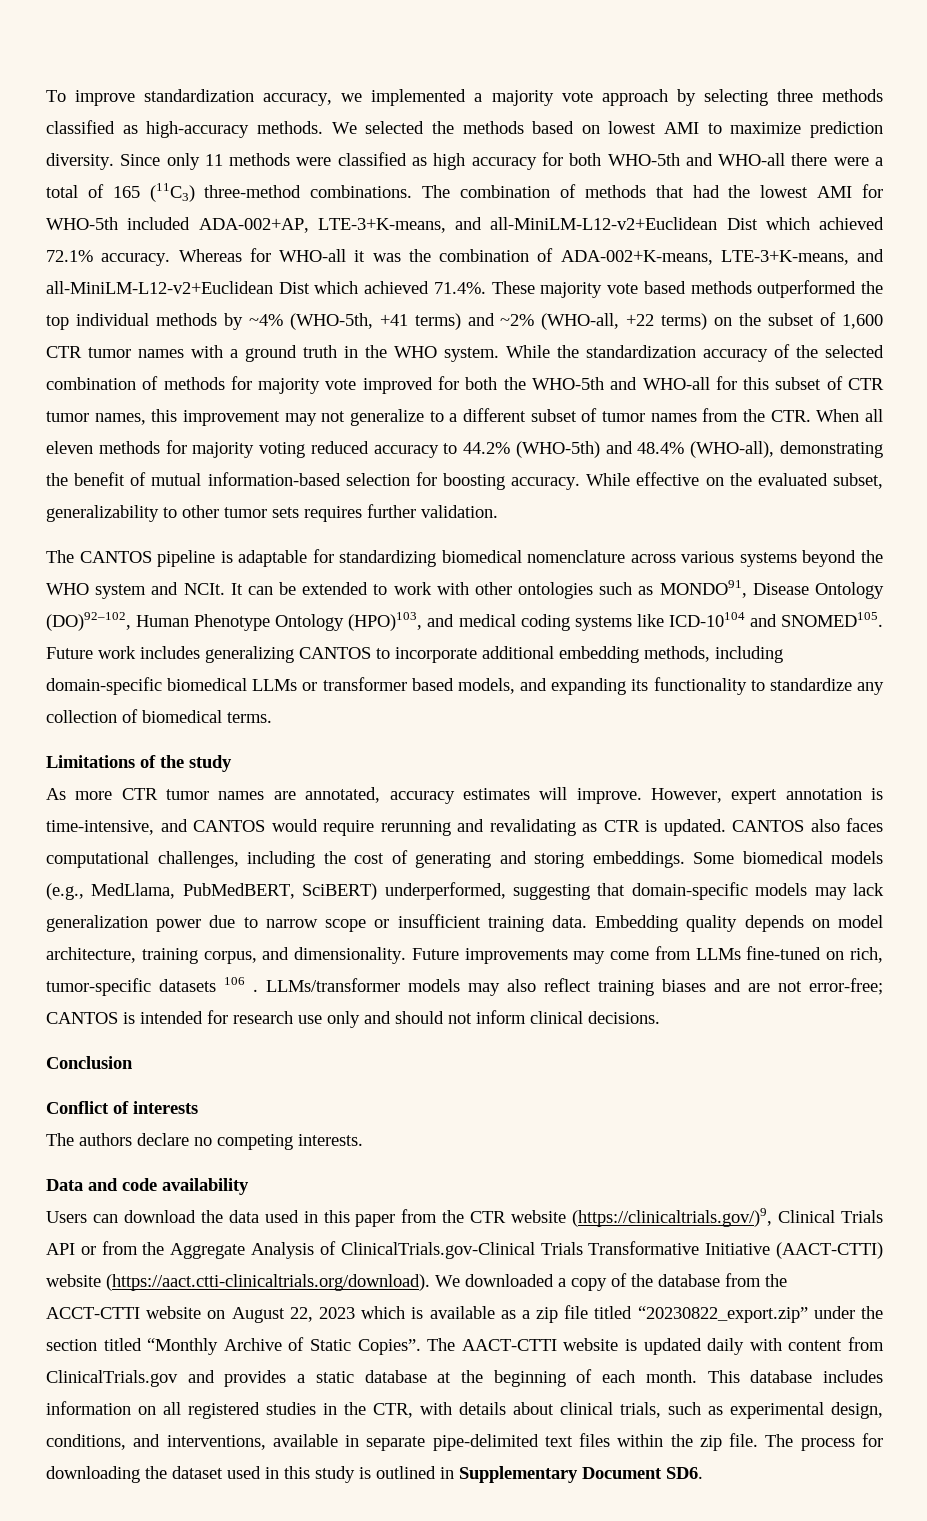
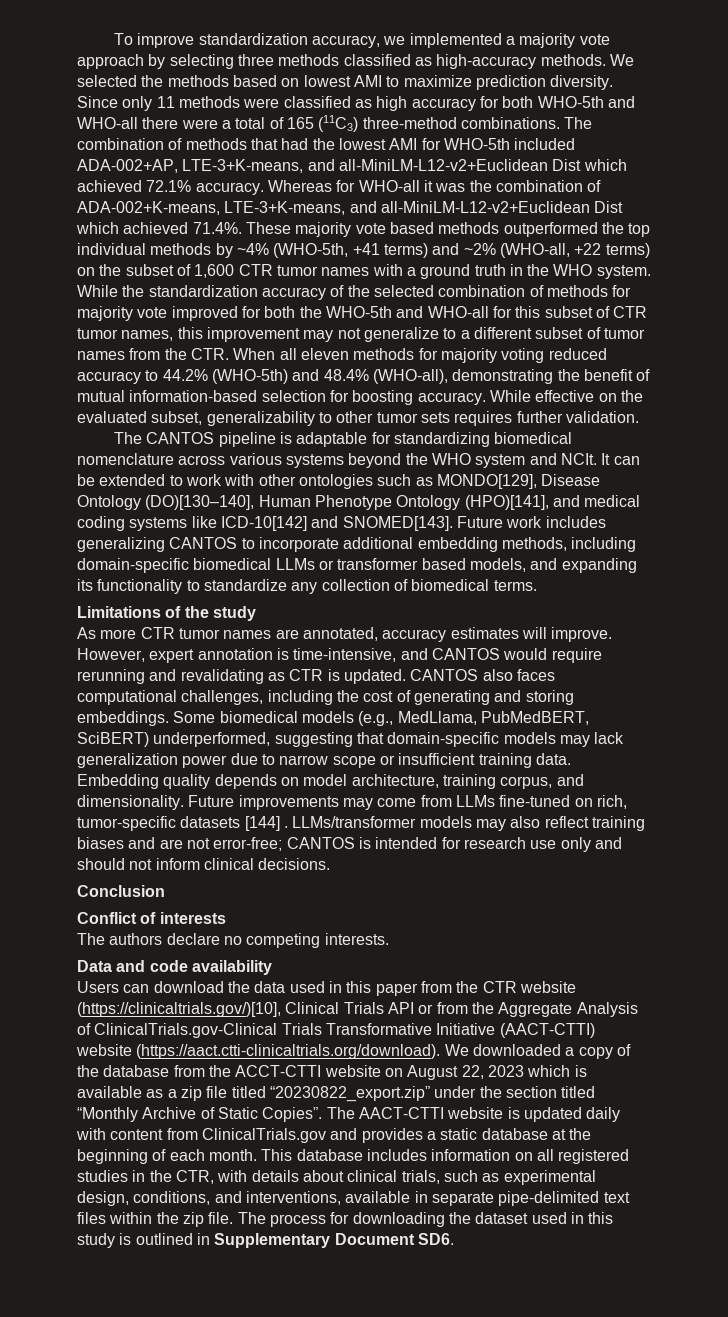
[659,580,747,598] MONDO91, -> [436,474,537,489] MONDO[129],
[46,612,131,631] (DO)92–102, -> [145,495,255,510] (DO)[130–140],
[348,612,423,631] (HPO)103, -> [464,495,549,510] (HPO)[141],
[668,612,884,627] ICD-10104 and SNOMED105. -> [220,516,453,531] ICD-10[142] and SNOMED[143].
[224,977,245,985] 106 -> [244,816,280,831] [144]
[572,1208,773,1227] (https://clinicaltrials.gov/)9, -> [77,1002,281,1017] (https://clinicaltrials.gov/)[10],

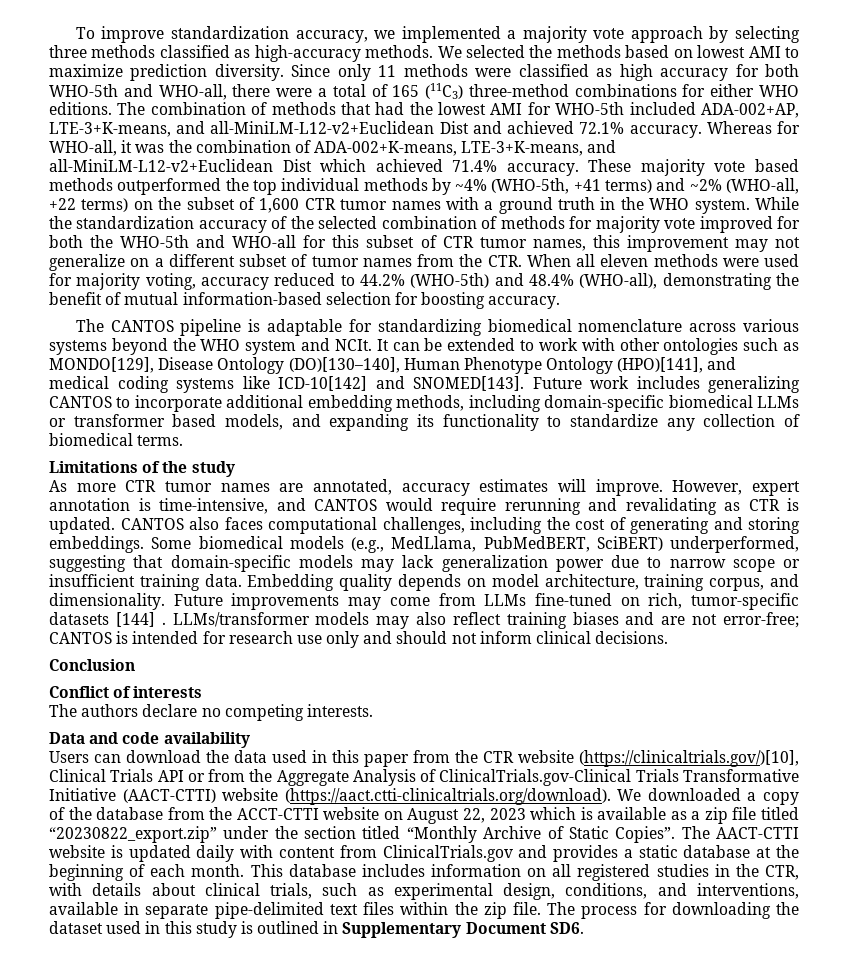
[77,117,138,129] WHO-all -> [158,84,227,100] WHO-all,
[460,117,560,129] combinations. -> [574,84,800,97] [49,102,112,115] combinations for either WHO editions.
[583,159,627,171] which -> [472,121,502,134] and
[358,180,420,192] WHO-all -> [49,140,117,156] WHO-all,
[192,222,242,234] 71.4%. -> [452,160,579,176] 71.4% accuracy.
[443,328,457,339] to -> [130,258,150,267] on
[418,348,607,363] [77,371,141,384] for majority voting reduced accuracy -> [722,254,799,267] [49,273,336,290] were used for majority voting, accuracy reduced
[489,390,643,402] [77,411,639,426] While effective on the evaluated subset, generalizability to other tumor sets requires further validation. -> (561, 302) none

